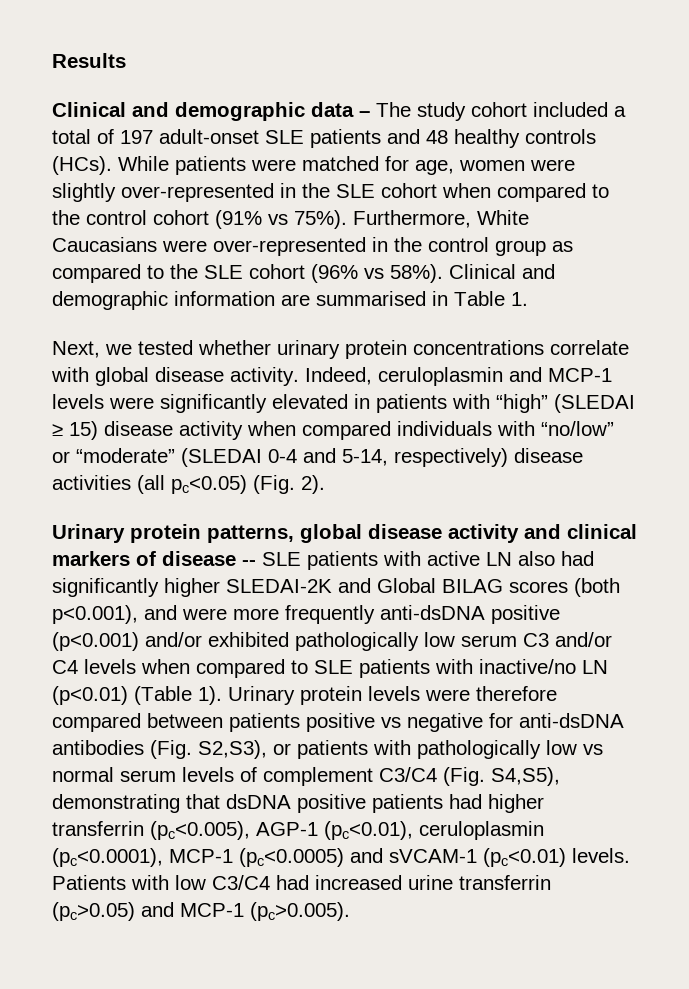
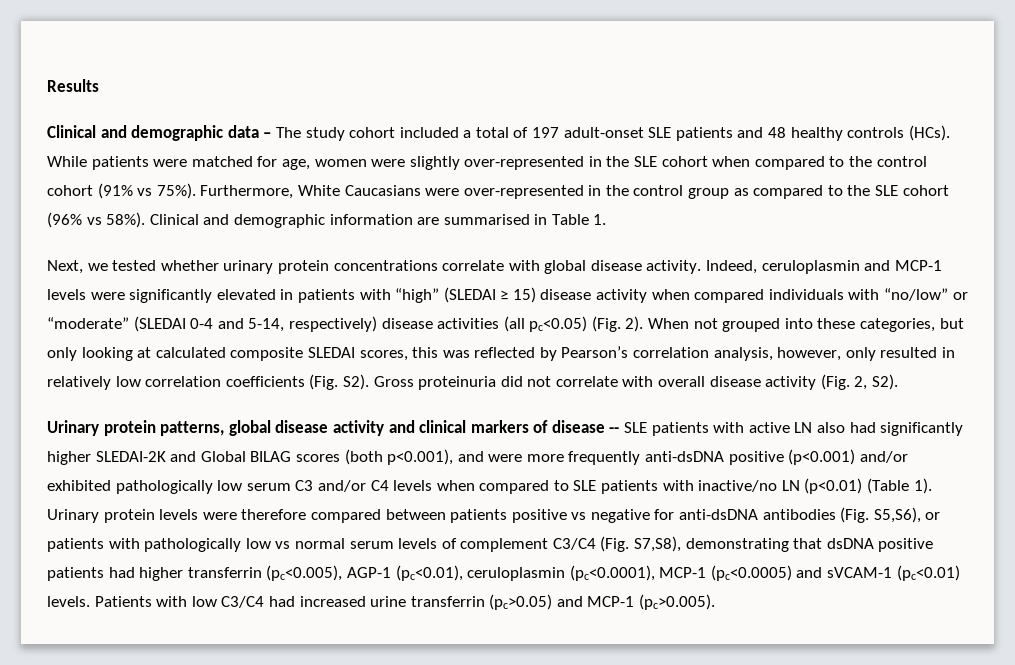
(325, 484) none -> [648,318,964,332] [47,346,956,361] [47,374,899,390] When not grouped into these categories, but only looking at calculated composite SLEDAI scores, this was reflected by Pearson’s correlation analysis, however, only resulted in relatively low correlation coefficients (Fig. S2). Gross proteinuria did not correlate with overall disease activity (Fig. 2, S2).
[198,740,267,759] S2,S3), -> [873,507,921,523] S5,S6),
[491,767,560,786] S4,S5), -> [634,536,682,552] S7,S8),

